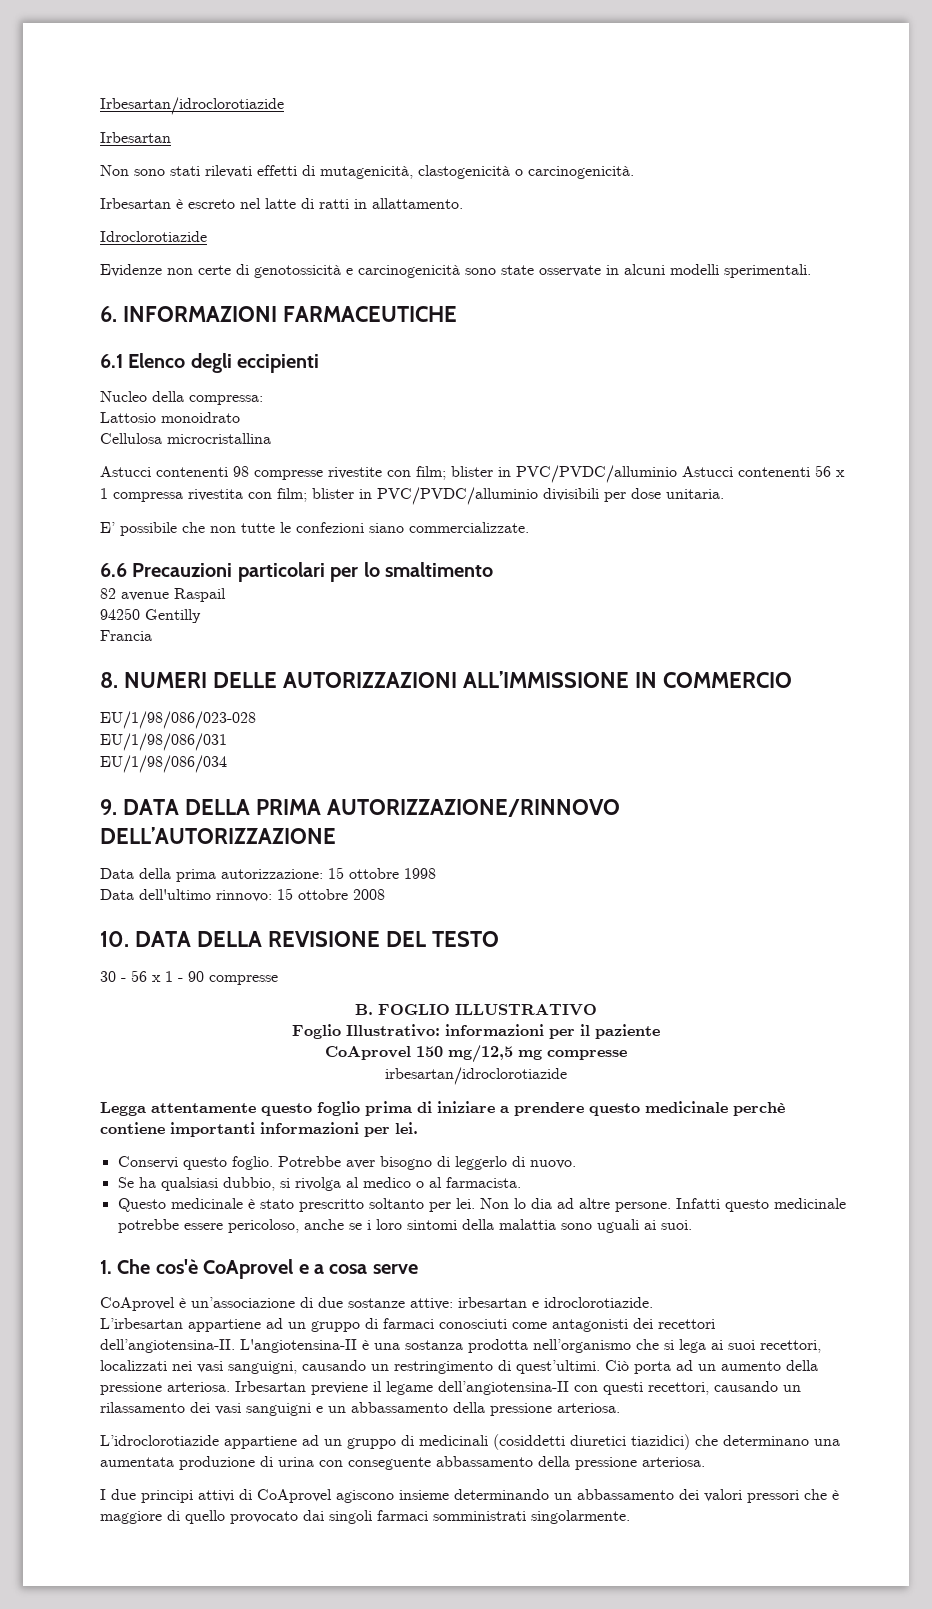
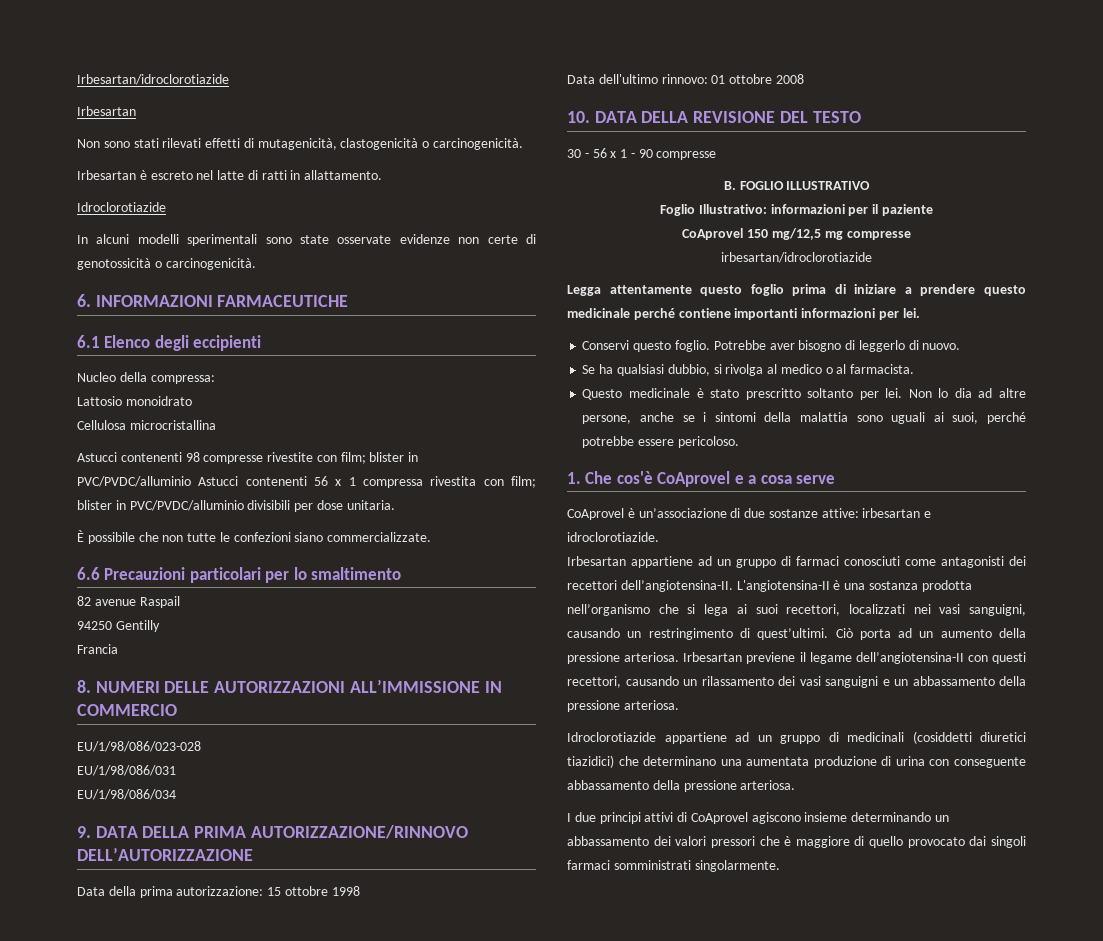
[100,264,811,278] Evidenze non certe di genotossicità e carcinogenicità sono state osservate in alcuni modelli sperimentali. -> [77,234,536,246] [77,258,256,270] In alcuni modelli sperimentali sono state osservate evidenze non certe di genotossicità o carcinogenicità.
[100,522,115,533] E’ -> [77,530,84,542] È
[277,888,293,900] 15 -> [711,75,726,84] 01
[733,1102,785,1116] perchè -> [633,308,675,320] perché
[614,1198,846,1212] [117,1219,299,1233] persone. Infatti questo medicinale potrebbe essere pericoloso, -> [582,415,632,424] persone,
[375,1219,402,1230] loro -> (707, 417) none
[660,1220,692,1230] suoi. -> [952,412,1026,424] [582,436,739,448] suoi, perché potrebbe essere pericoloso.
[100,1318,183,1329] L’irbesartan -> [567,556,626,566] Irbesartan
[100,1435,219,1446] L’idroclorotiazide -> [567,732,656,742] Idroclorotiazide

